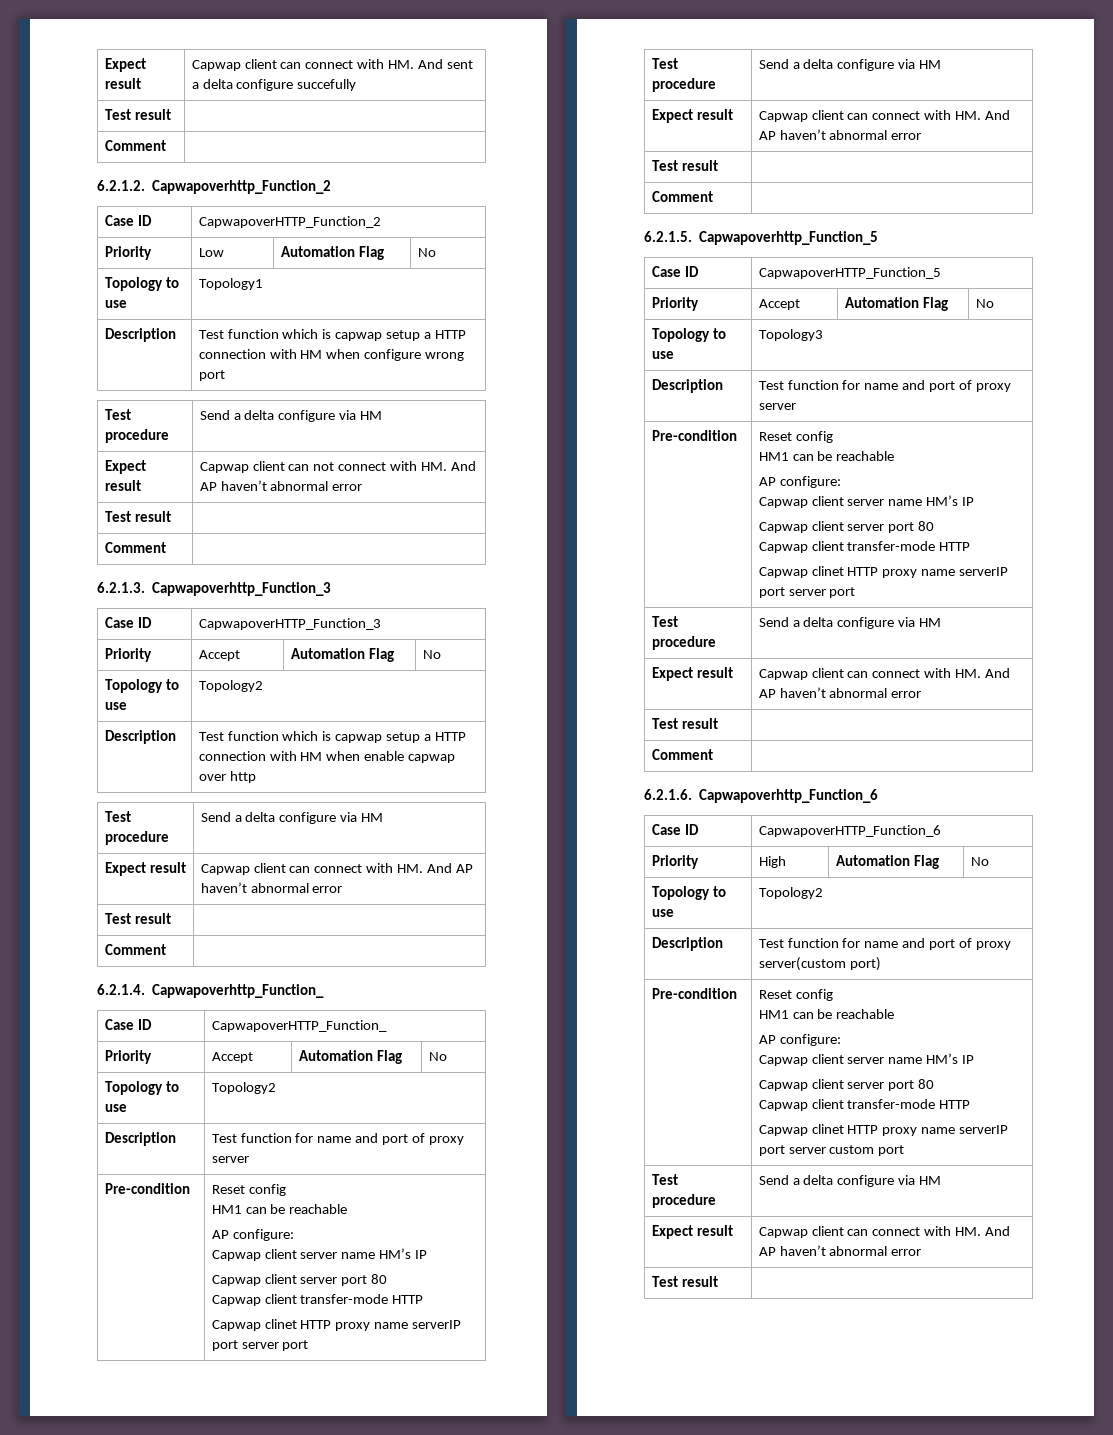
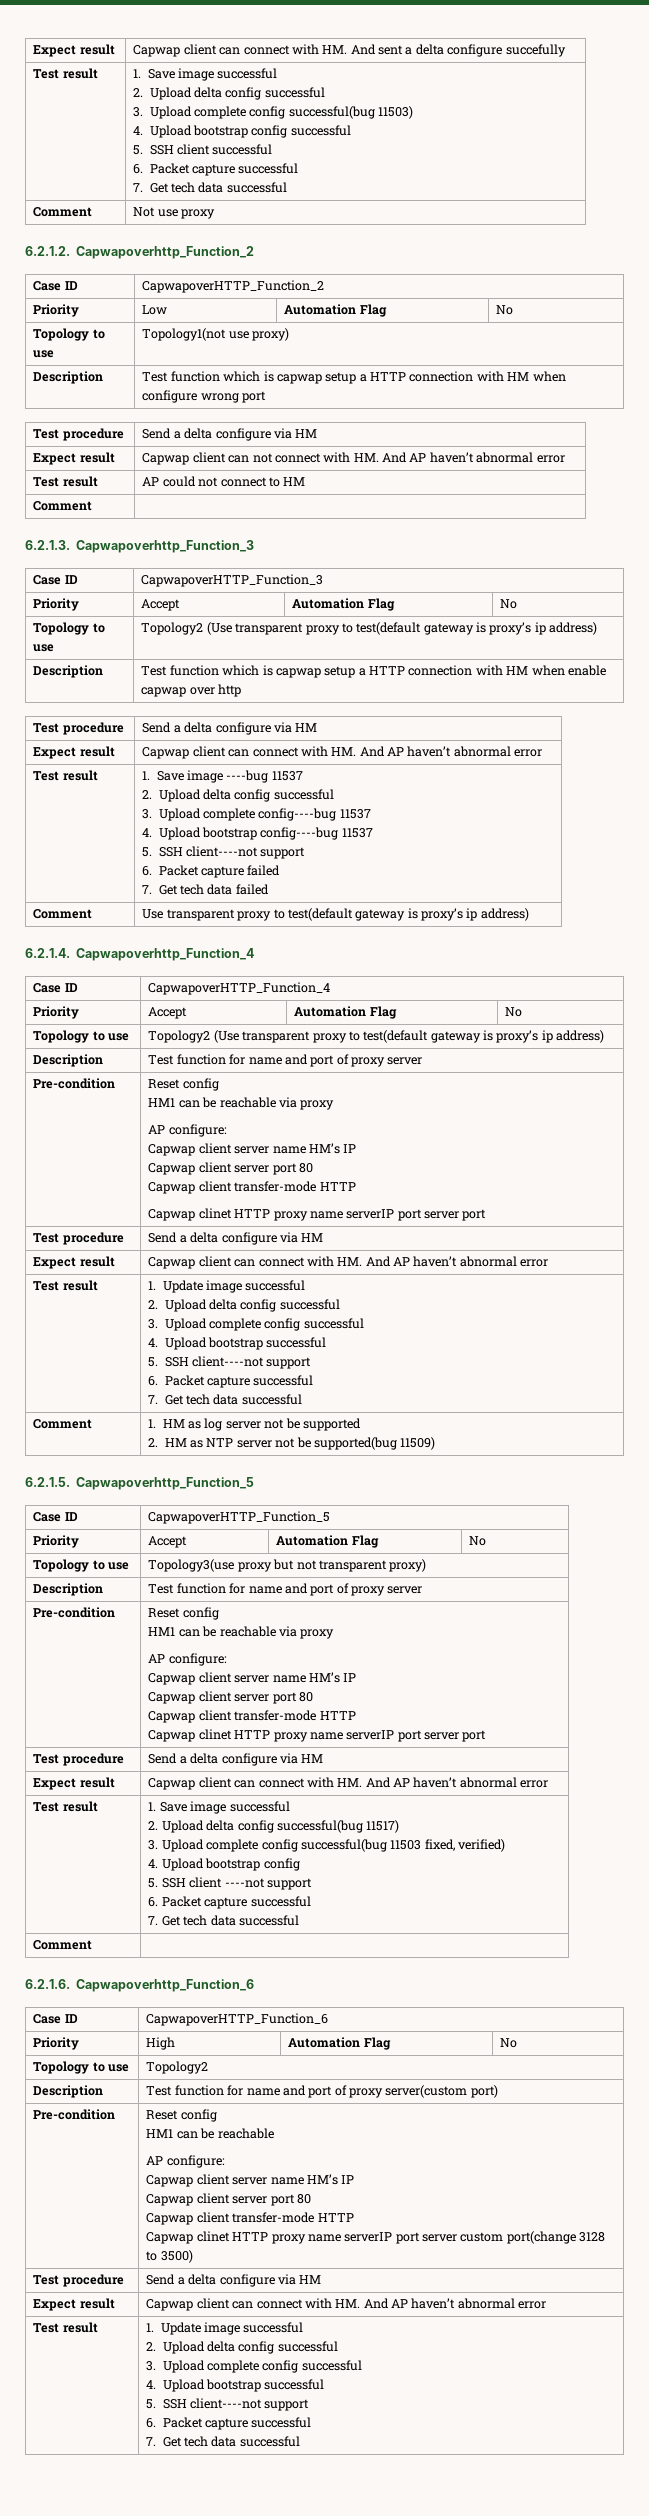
[104,140,166,151] // Comment | -> [133,68,278,81] [133,87,325,100] [133,106,414,119] [133,125,351,138] [133,144,273,155] [133,163,299,176] [133,182,287,193] [33,207,93,217] [133,207,216,219] 1. Save image successful // 2. Upload delta config successful // 3. Upload complete config successful(bug 11503) // 4. Upload bootstrap config successful // 5. SSH client successful // 6. Packet capture successful // 7. Get tech data successful // Comment | Not use proxy
[198,278,263,290] Topology1 -> [142,328,290,341] Topology1(not use proxy)
(171, 516) none -> [142,476,306,487] AP could not connect to HM
(263, 686) none -> [206,622,598,635] (Use transparent proxy to test(default gateway is proxy’s ip address)
[104,944,166,955] // Comment | -> [142,770,303,783] [142,789,334,802] [142,808,371,821] [142,827,373,840] [142,846,306,859] [142,865,281,878] [142,884,269,895] [33,909,93,919] [142,908,529,921] 1. Save image ----bug 11537 // 2. Upload delta config successful // 3. Upload complete config----bug 11537 // 4. Upload bootstrap config----bug 11537 // 5. SSH client----not support // 6. Packet capture failed // 7. Get tech data failed // Comment | Use transparent proxy to test(default gateway is proxy’s ip address)
[152,984,325,998] [104,1019,152,1030] [211,1020,387,1032] [104,1050,152,1064] [211,1052,253,1063] [298,1050,402,1064] [428,1052,447,1061] [104,1081,179,1095] [104,1104,127,1112] [211,1082,276,1094] Capwapoverhttp_Function_ // Case ID | CapwapoverHTTP_Function_ // Priority | Accept | Automation Flag | No // Topology to use | Topology2 -> [76,948,255,961] [33,983,78,993] [148,982,331,995] [33,1006,80,1019] [148,1007,188,1019] [294,1006,397,1019] [505,1007,523,1017] [33,1030,130,1043] [148,1030,605,1043] Capwapoverhttp_Function_4 // Case ID | CapwapoverHTTP_Function_4 // Priority | Accept | Automation Flag | No // Topology to use | Topology2 (Use transparent proxy to test(default gateway is proxy’s ip address)
(348, 1209) none -> [278,1097,335,1110] via proxy
[651,191,713,202] // Comment | -> [148,1280,306,1293] [148,1299,340,1312] [148,1318,364,1331] [148,1337,327,1350] [148,1356,312,1369] [148,1375,314,1388] [148,1394,302,1405] [33,1419,93,1429] [148,1418,361,1431] [148,1437,436,1450] 1. Update image successful // 2. Upload delta config successful // 3. Upload complete config successful // 4. Upload bootstrap successful // 5. SSH client----not support // 6. Packet capture successful // 7. Get tech data successful // Comment | 1. HM as log server not be supported // 2. HM as NTP server not be supported(bug 11509)
[758,329,823,341] Topology3 -> [148,1559,427,1572] Topology3(use proxy but not transparent proxy)
(895, 456) none -> [278,1626,335,1639] via proxy
(718, 723) none -> [148,1801,290,1814] [148,1820,400,1833] [148,1839,506,1852] [148,1858,300,1871] [148,1877,312,1890] [148,1896,311,1909] [148,1915,299,1926] 1. Save image successful // 2. Upload delta config successful(bug 11517) // 3. Upload complete config successful(bug 11503 fixed, verified) // 4. Upload bootstrap config // 5. SSH client ----not support // 6. Packet capture successful // 7. Get tech data successful
[878,1145,905,1156] port -> [506,2231,606,2244] [146,2250,193,2263] port(change 3128 to 3500)
(718, 1281) none -> [146,2322,304,2335] [146,2341,338,2354] [146,2360,362,2373] [146,2379,325,2392] [146,2398,310,2411] [146,2417,312,2430] [146,2436,300,2447] 1. Update image successful // 2. Upload delta config successful // 3. Upload complete config successful // 4. Upload bootstrap successful // 5. SSH client----not support // 6. Packet capture successful // 7. Get tech data successful

